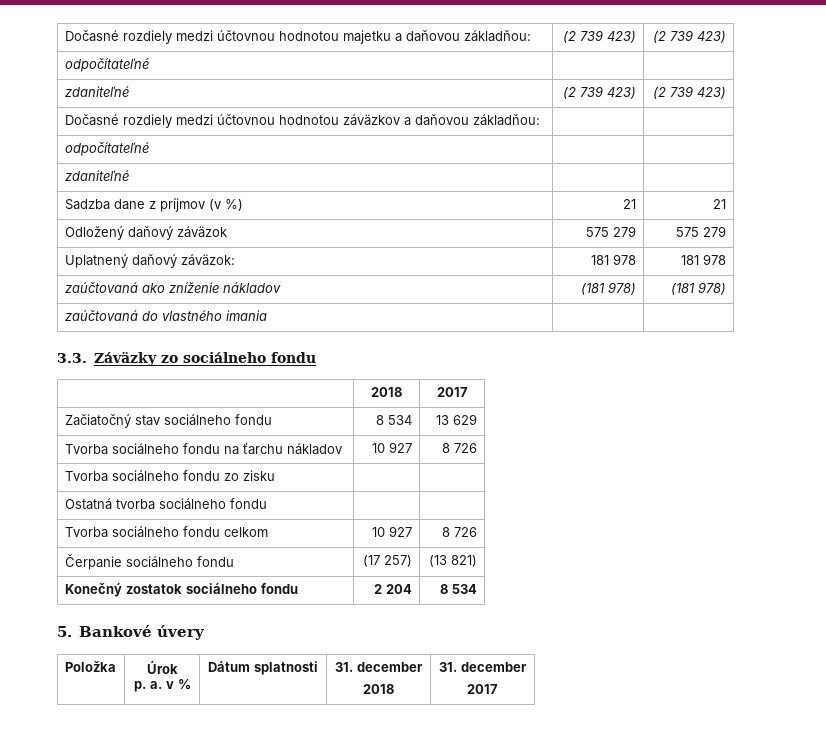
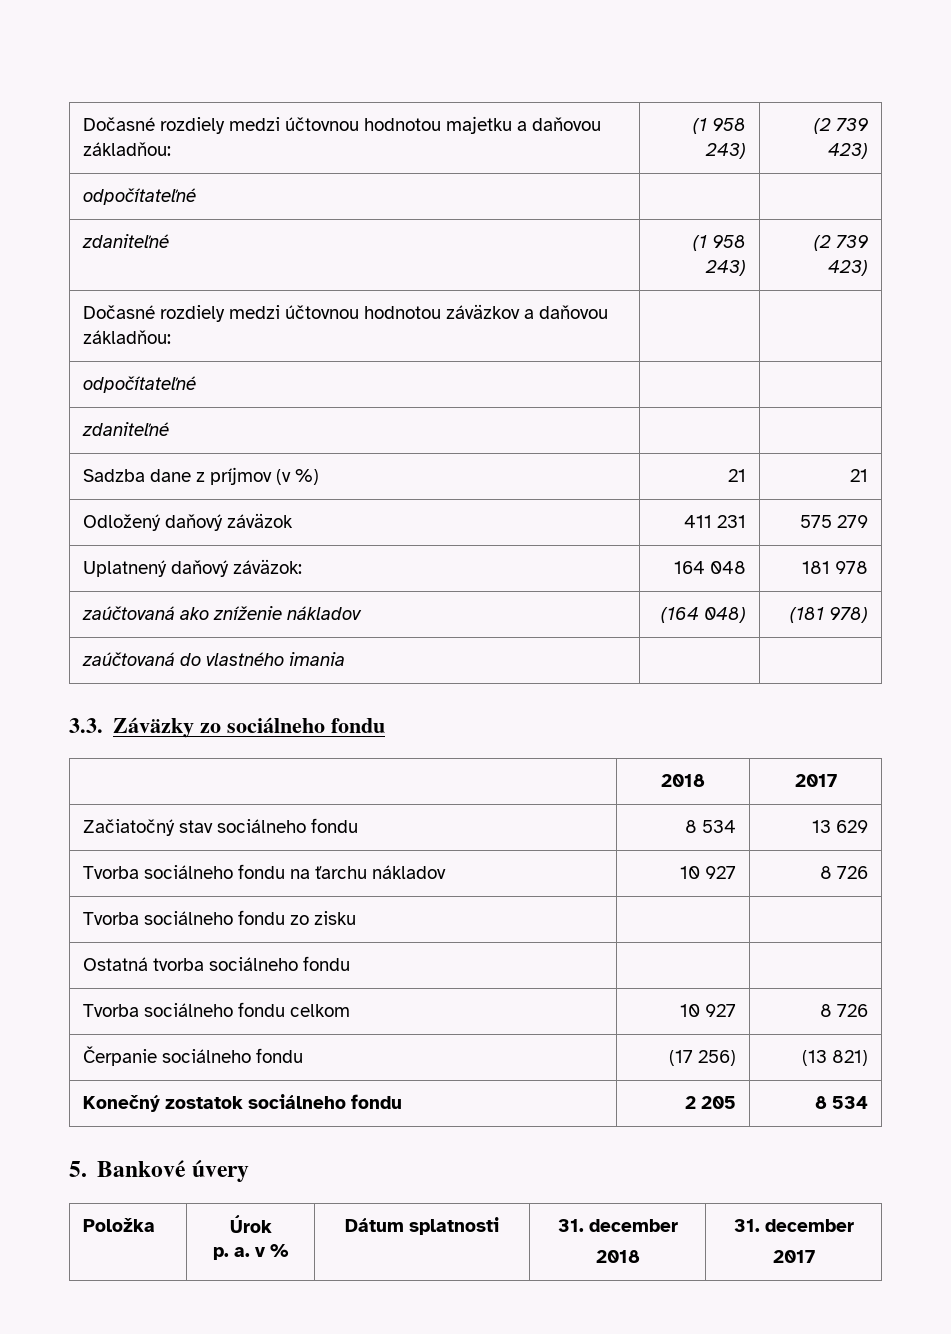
[563,30,637,43] (2 739 423) -> [693,118,747,134] [705,143,747,159] (1 958 243)
[563,86,637,99] (2 739 423) -> [693,235,747,251] [705,260,747,276] (1 958 243)
[586,226,637,237] 575 279 -> [684,515,747,528] 411 231
[591,254,637,265] 181 978 -> [674,561,747,574] 164 048
[581,282,637,295] (181 978) -> [661,607,747,623] (164 048)
[384,555,413,567] 257) -> [698,1050,737,1066] 256)
[386,584,413,594] 204 -> [701,1096,737,1109] 205

